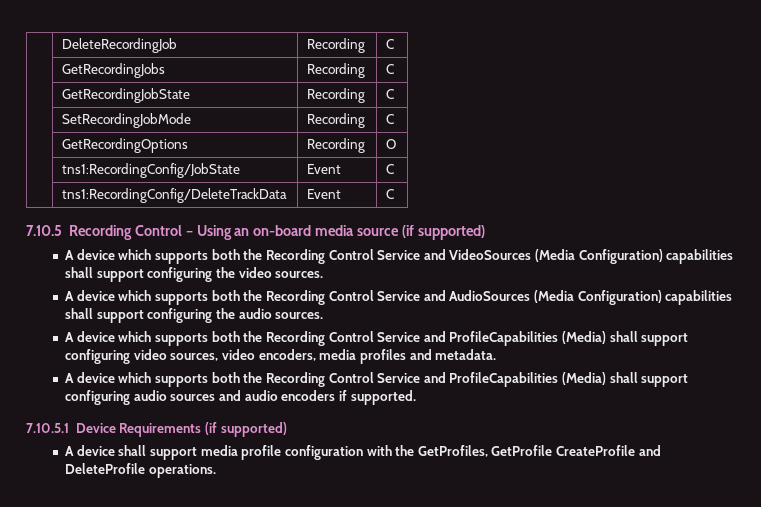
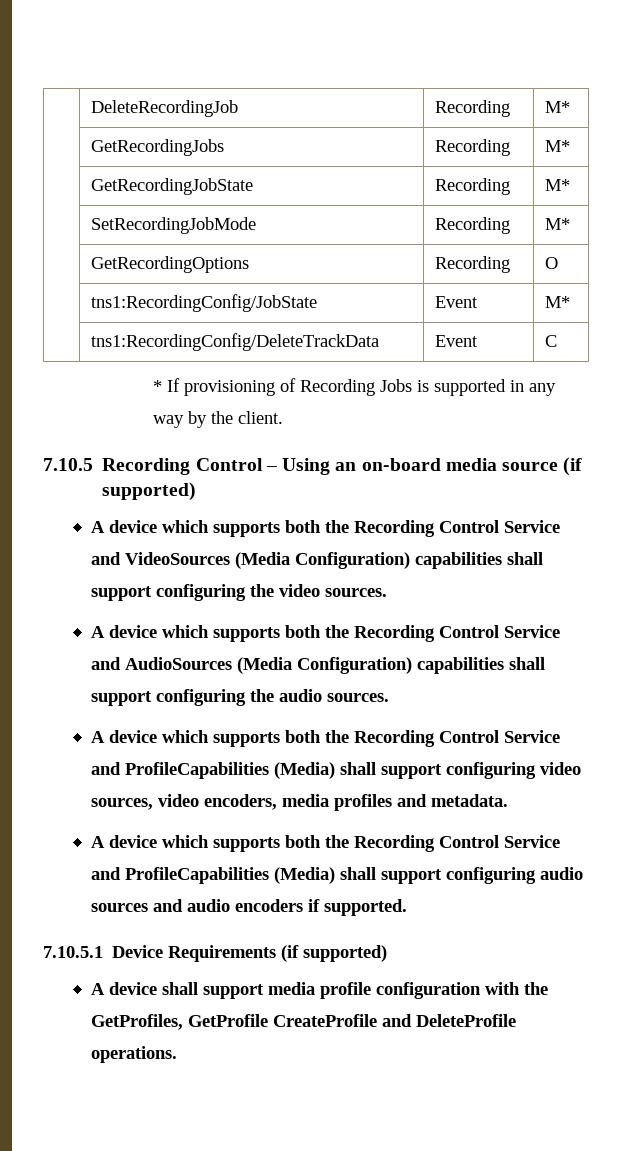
[385,39,394,49] C -> [545,101,571,113] M*
[385,64,394,74] C -> [545,140,571,152] M*
[385,89,394,99] C -> [545,179,571,191] M*
[385,114,394,124] C -> [545,218,571,230] M*
[385,164,394,174] C -> [545,296,571,308] M*
(394, 194) none -> [153,378,557,396] [153,411,284,428] // * If provisioning of Recording Jobs is supported in any way by the client.

